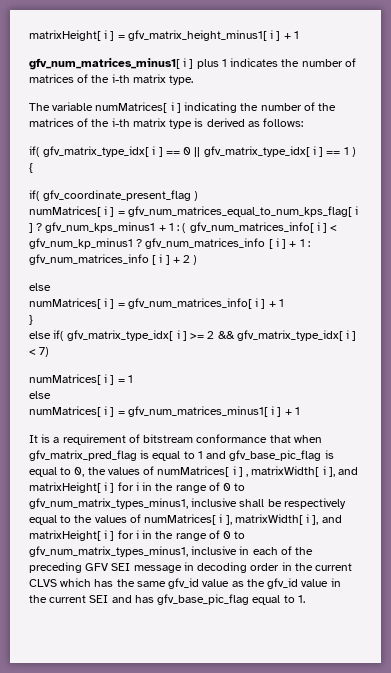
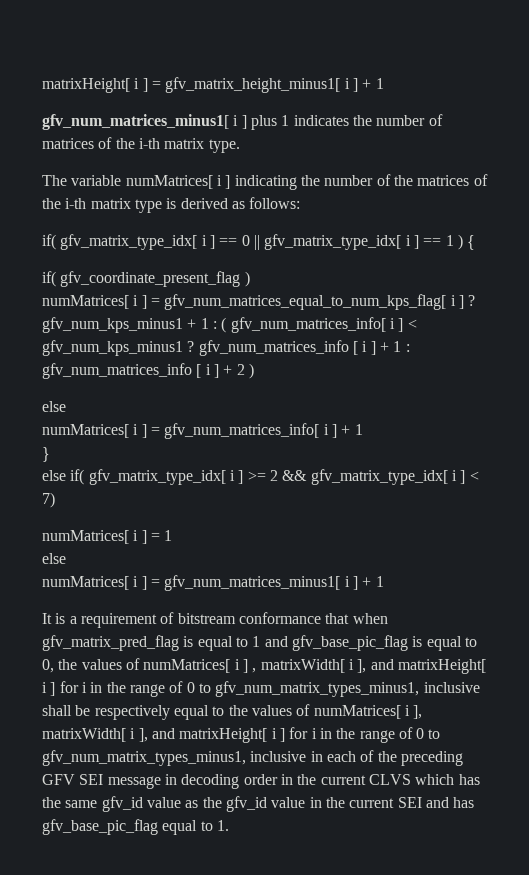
[29,238,133,249] gfv_num_kp_minus1 -> [42,340,183,356] gfv_num_kps_minus1

